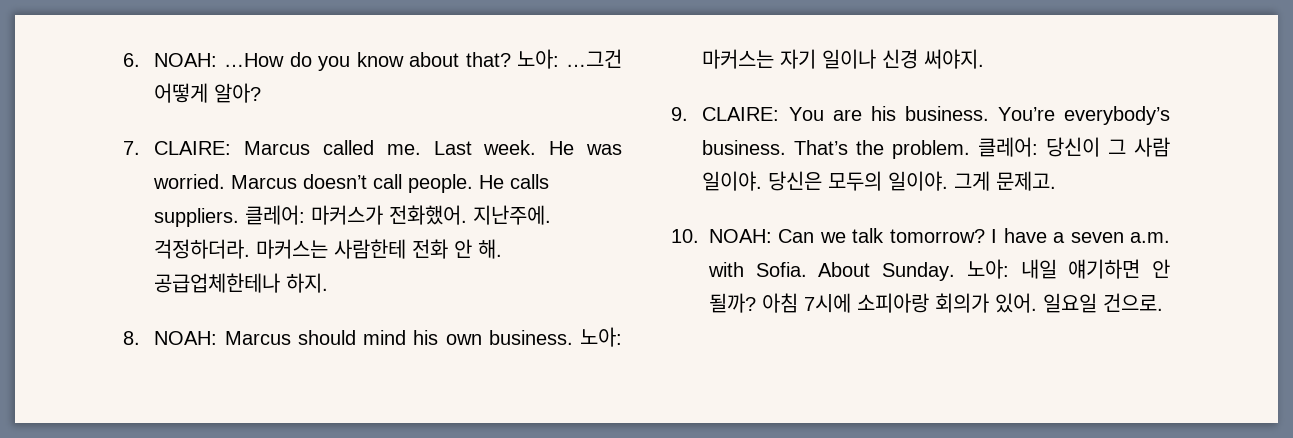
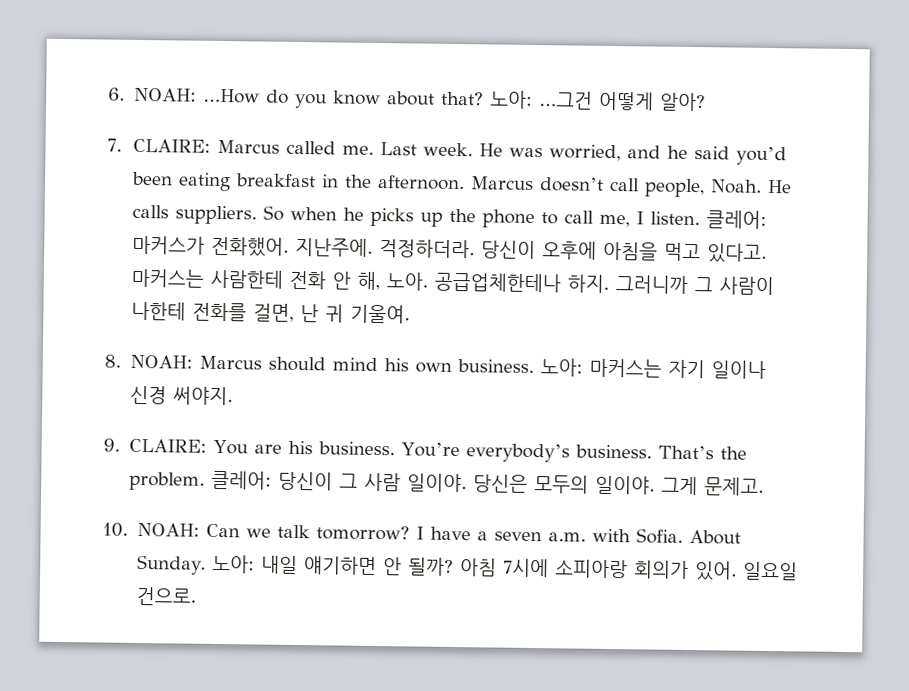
[153,174,226,189] worried. -> [548,144,787,166] [131,171,465,192] worried, and he said you’d been eating breakfast in the afternoon.
[408,174,474,193] people. -> [643,178,762,198] people, Noah.
(240, 217) none -> [262,205,700,229] So when he picks up the phone to call me, I listen.
(251, 249) none -> [480,240,767,263] 당신이 오후에 아침을 먹고 있다고.
[478,239,503,259] 해. -> [356,271,428,291] 해, 노아.
(329, 283) none -> [614,275,774,296] [130,301,410,324] 그러니까 그 사람이 나한테 전화를 걸면, 난 귀 기울여.

